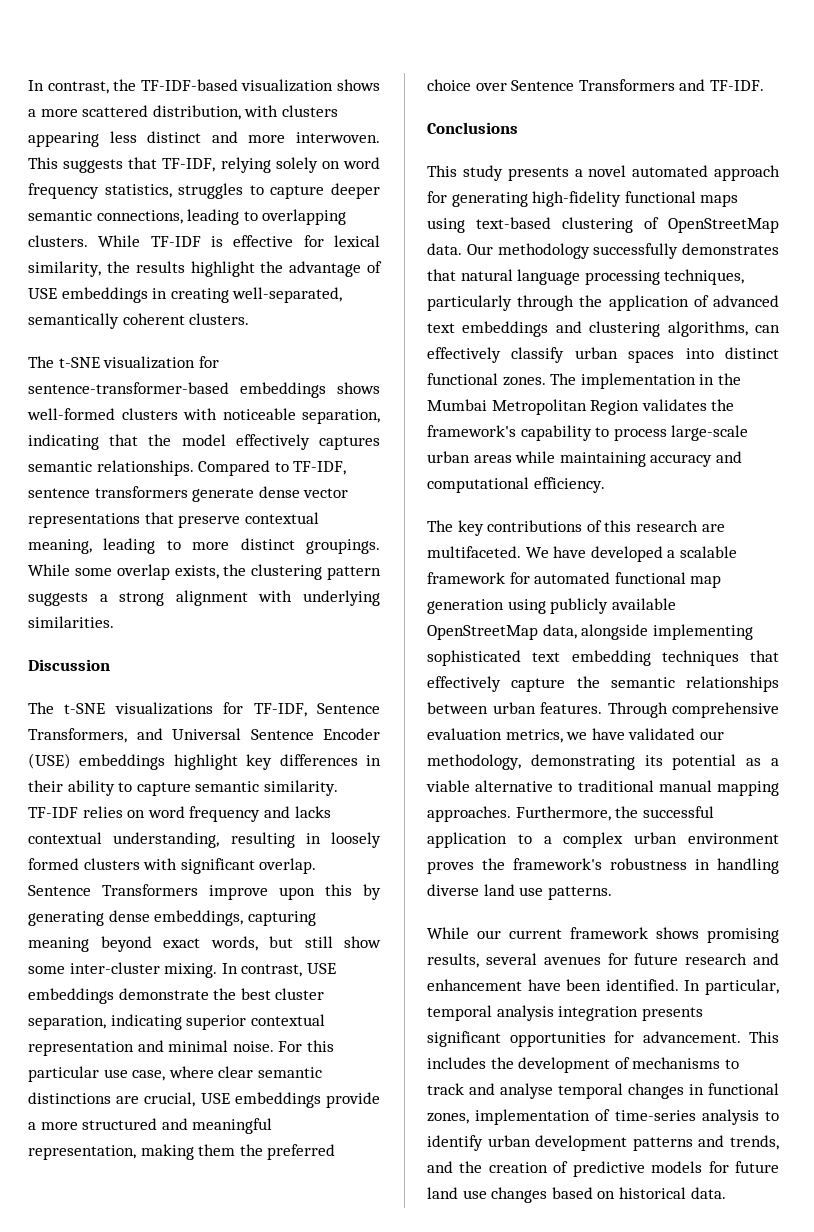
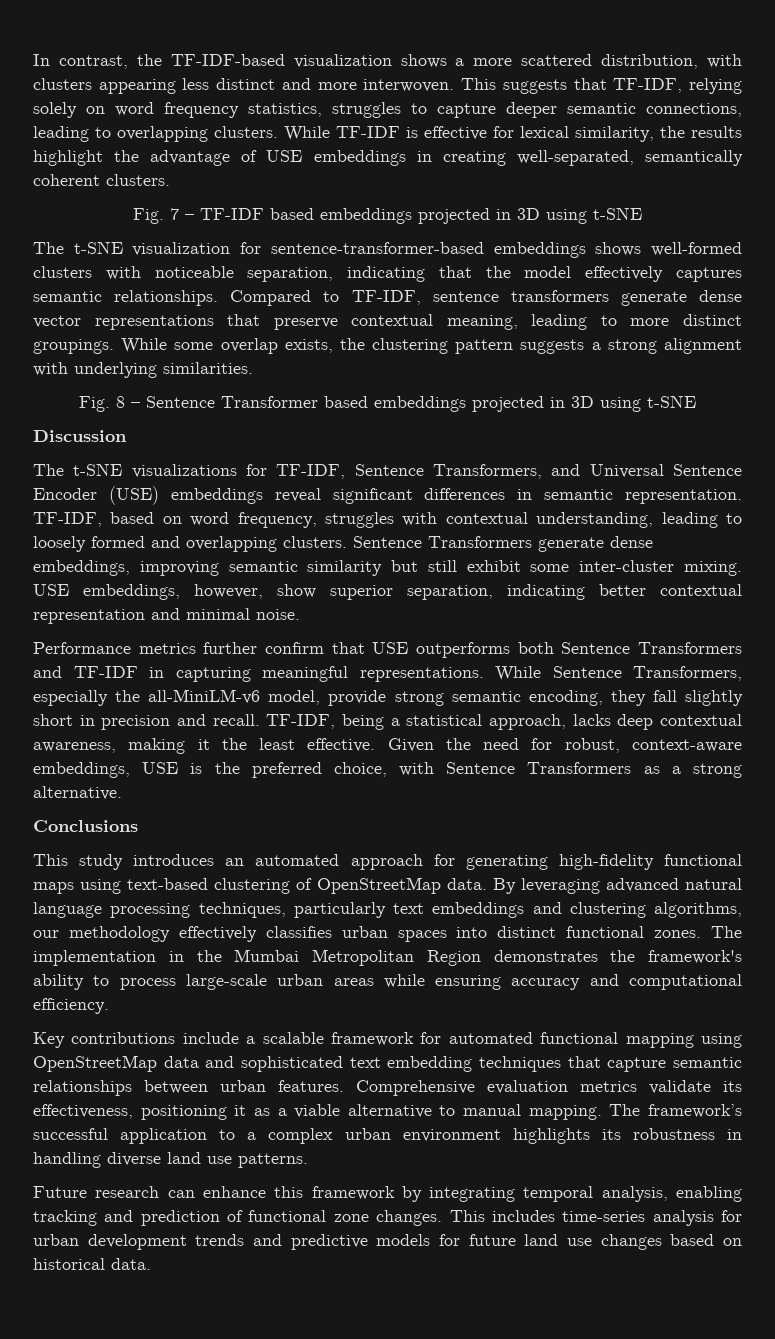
(250, 319) none -> [133,207,642,224] // Fig. 7 – TF-IDF based embeddings projected in 3D using t-SNE
(114, 622) none -> [79,395,696,412] // Fig. 8 – Sentence Transformer based embeddings projected in 3D using t-SNE
[173,754,381,770] [28,780,338,796] [28,806,331,822] [28,832,381,848] [28,858,317,874] [28,884,381,900] [28,910,316,926] [28,936,258,952] highlight key differences in their ability to capture semantic similarity. TF-IDF relies on word frequency and lacks contextual understanding, resulting in loosely formed clusters with significant overlap. Sentence Transformers improve upon this by generating dense embeddings, capturing meaning beyond exact words, -> [274,488,742,504] [33,512,742,528] [33,536,653,552] [33,560,383,576] reveal significant differences in semantic representation. TF-IDF, based on word frequency, struggles with contextual understanding, leading to loosely formed and overlapping clusters. Sentence Transformers generate dense embeddings, improving semantic similarity
[344,936,381,948] show -> [466,560,521,572] exhibit
[221,963,336,977] [28,988,325,1004] [28,1014,247,1030] In contrast, USE embeddings demonstrate the best cluster separation, indicating superior -> [33,584,646,600] USE embeddings, however, show superior separation, indicating better
[278,1040,334,1052] [28,1066,322,1082] [28,1092,380,1108] [28,1118,273,1134] [28,1144,336,1160] [427,79,764,91] For this particular use case, where clear semantic distinctions are crucial, USE embeddings provide a more structured and meaningful representation, making them the preferred choice over Sentence Transformers and TF-IDF. -> [33,642,742,658] [33,666,742,682] [33,689,744,706] [33,714,742,730] [33,738,742,754] [33,762,742,778] [33,786,122,800] // Performance metrics further confirm that USE outperforms both Sentence Transformers and TF-IDF in capturing meaningful representations. While Sentence Transformers, especially the all-MiniLM-v6 model, provide strong semantic encoding, they fall slightly short in precision and recall. TF-IDF, being a statistical approach, lacks deep contextual awareness, making it the least effective. Given the need for robust, context-aware embeddings, USE is the preferred choice, with Sentence Transformers as a strong alternative.
[507,165,627,181] presents a novel -> [133,854,245,866] introduces an
[466,243,779,259] [427,269,456,281] Our methodology successfully demonstrates that -> [492,878,679,894] By leveraging advanced
[517,295,779,311] through the application of advanced -> (386, 910) none
[755,325,780,333] [427,347,565,363] can effectively classify -> [33,926,332,942] our methodology effectively classifies
[641,399,735,411] [427,425,592,441] validates the framework's capability -> [493,950,742,964] [33,974,84,990] demonstrates the framework's ability
[559,452,646,467] maintaining -> [435,975,502,990] ensuring
[427,520,725,536] [427,546,663,562] The key contributions of this research are multifaceted. We have developed -> [33,1032,239,1048] Key contributions include
[690,575,722,588] [427,598,676,614] [427,624,753,640] map generation using publicly available OpenStreetMap data, alongside implementing -> [625,1033,742,1048] [33,1055,235,1072] mapping using OpenStreetMap data and
[427,676,600,692] effectively capture the -> [607,1057,667,1072] capture
[607,702,779,718] [427,728,724,743] [427,754,737,770] Through comprehensive evaluation metrics, we have validated our methodology, demonstrating its potential -> [356,1080,742,1096] [33,1104,247,1120] Comprehensive evaluation metrics validate its effectiveness, positioning it
[577,780,779,796] [427,806,639,822] traditional manual mapping approaches. Furthermore, the -> [463,1104,742,1120] manual mapping. The framework’s
[427,858,602,874] proves the framework's -> [512,1128,621,1144] highlights its
[427,927,779,943] [427,953,779,968] [427,979,779,995] [427,1005,703,1021] [427,1031,779,1047] [427,1057,739,1073] [427,1083,779,1099] [427,1109,779,1125] [427,1135,779,1151] [427,1161,569,1173] While our current framework shows promising results, several avenues for future research and enhancement have been identified. In particular, temporal analysis integration presents significant opportunities for advancement. This includes the development of mechanisms to track and analyse temporal changes in functional zones, implementation of time-series analysis to identify urban development patterns and trends, and the creation of -> [33,1186,742,1202] [33,1210,743,1226] [33,1234,282,1250] Future research can enhance this framework by integrating temporal analysis, enabling tracking and prediction of functional zone changes. This includes time-series analysis for urban development trends and

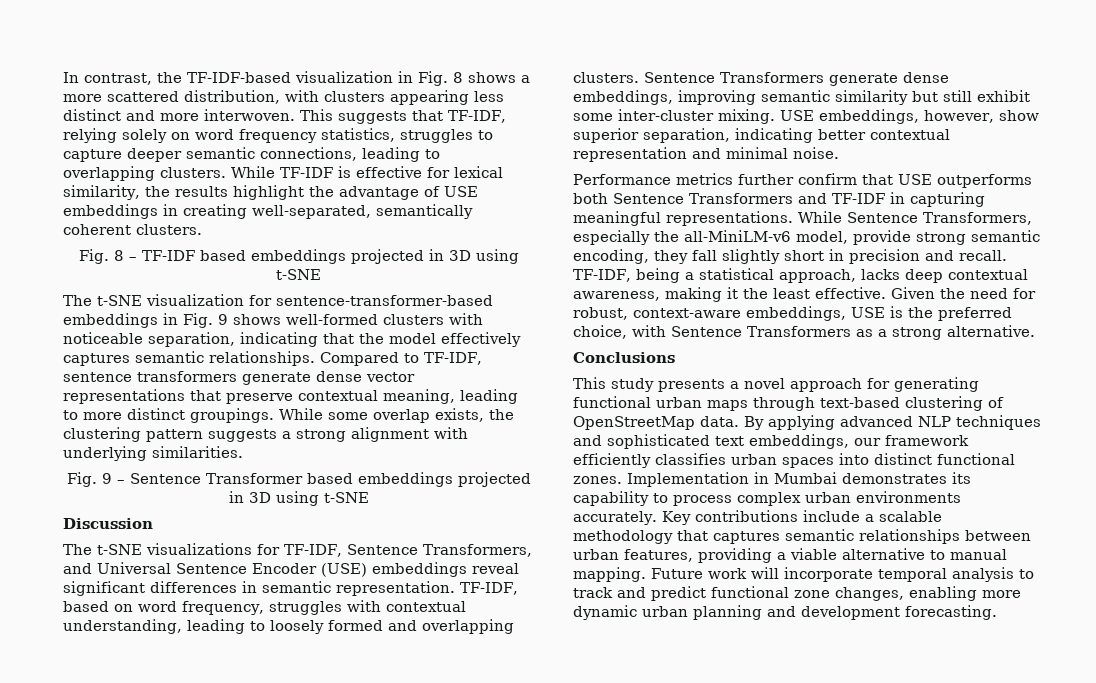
(392, 61) none -> [398,71,463,86] in Fig. 8
[170,208,179,220] 7 -> [113,250,124,261] 8
(586, 250) none -> [163,313,228,328] in Fig. 9
[116,396,125,408] 8 -> [101,473,112,484] 9
[133,854,742,870] [33,879,122,894] introduces an automated approach for generating high-fidelity functional maps using -> [658,377,979,392] [573,396,815,411] presents a novel approach for generating functional urban maps through
[520,878,743,894] [33,902,742,918] [33,926,257,942] leveraging advanced natural language processing techniques, particularly text embeddings and clustering algorithms, our methodology effectively -> [768,415,1041,430] [573,434,969,449] [573,453,651,468] applying advanced NLP techniques and sophisticated text embeddings, our framework efficiently
[710,926,742,938] [33,949,742,966] [33,974,742,990] [33,998,109,1014] The implementation in the Mumbai Metropolitan Region demonstrates the framework's ability to process large-scale urban areas while ensuring accuracy and computational efficiency. // -> [627,472,971,487] [573,491,961,506] [573,511,657,525] Implementation in Mumbai demonstrates its capability to process complex urban environments accurately.
[331,1032,742,1048] [33,1055,742,1072] [33,1080,742,1096] [33,1104,270,1120] framework for automated functional mapping using OpenStreetMap data and sophisticated text embedding techniques that capture semantic relationships between urban features. Comprehensive evaluation metrics validate its effectiveness, positioning it as -> [573,529,1031,544] [573,548,772,563] methodology that captures semantic relationships between urban features, providing
[609,1104,742,1118] [33,1128,743,1144] [33,1152,308,1168] [33,1186,742,1202] [33,1210,743,1226] [33,1234,742,1250] [33,1258,151,1270] The framework’s successful application to a complex urban environment highlights its robustness in handling diverse land use patterns. // Future research can enhance this framework by integrating temporal analysis, enabling tracking and prediction of functional zone changes. This includes time-series analysis for urban development trends and predictive models for future land use changes based on historical data. -> [651,567,1034,582] [573,586,1021,601] [573,605,997,620] Future work will incorporate temporal analysis to track and predict functional zone changes, enabling more dynamic urban planning and development forecasting.

